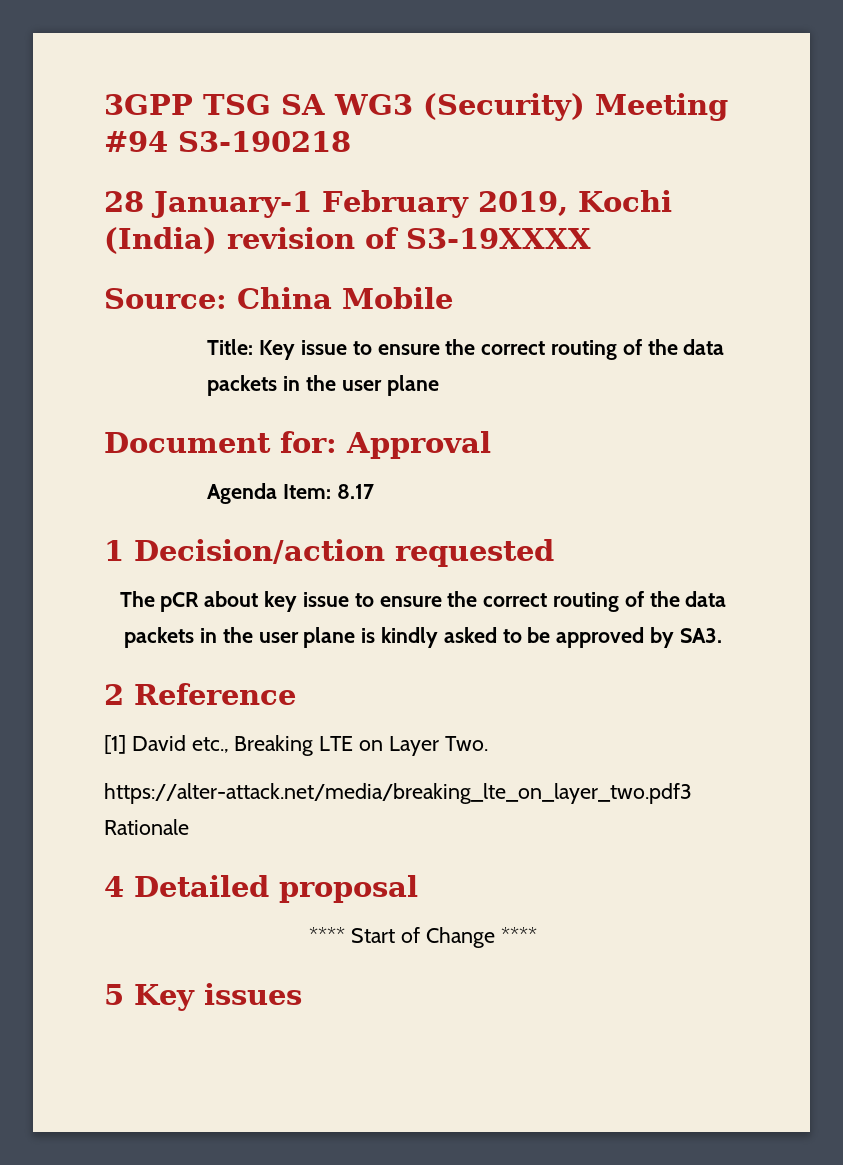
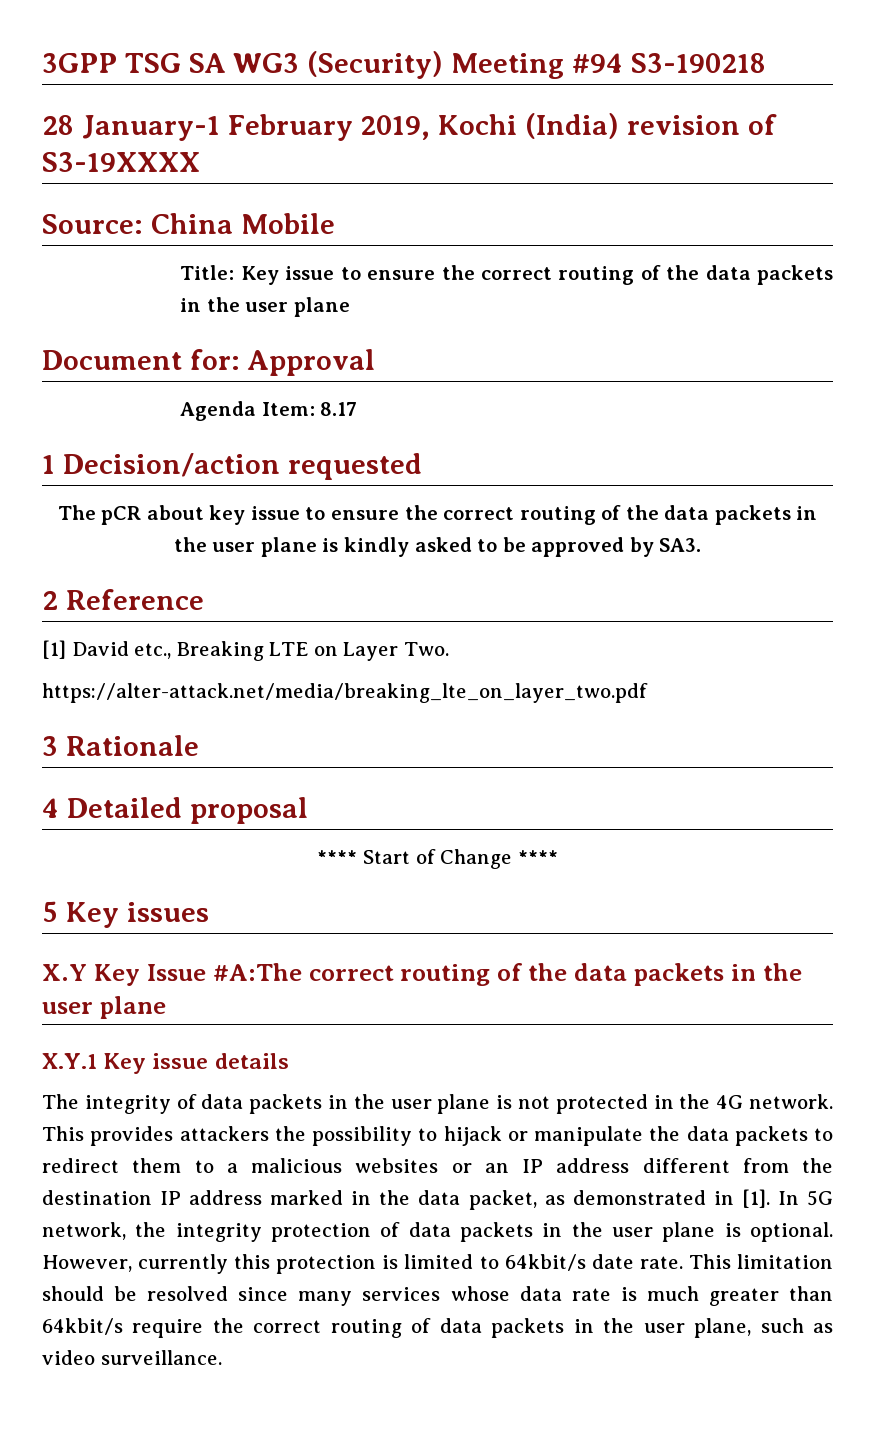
[104,783,692,804] https://alter-attack.net/media/breaking_lte_on_layer_two.pdf3 -> [42,683,648,703] [42,736,58,756] https://alter-attack.net/media/breaking_lte_on_layer_two.pdf // 3
(302, 994) none -> [42,963,802,986] [42,996,166,1019] [42,1053,289,1074] [42,1094,833,1114] [42,1126,833,1146] [42,1158,833,1173] [42,1189,834,1210] [42,1222,834,1242] [42,1254,833,1274] [42,1286,834,1306] [42,1318,833,1338] [42,1350,222,1365] // X.Y Key Issue #A:The correct routing of the data packets in the user plane // X.Y.1 Key issue details // The integrity of data packets in the user plane is not protected in the 4G network. This provides attackers the possibility to hijack or manipulate the data packets to redirect them to a malicious websites or an IP address different from the destination IP address marked in the data packet, as demonstrated in [1]. In 5G network, the integrity protection of data packets in the user plane is optional. However, currently this protection is limited to 64kbit/s date rate. This limitation should be resolved since many services whose data rate is much greater than 64kbit/s require the correct routing of data packets in the user plane, such as video surveillance.

